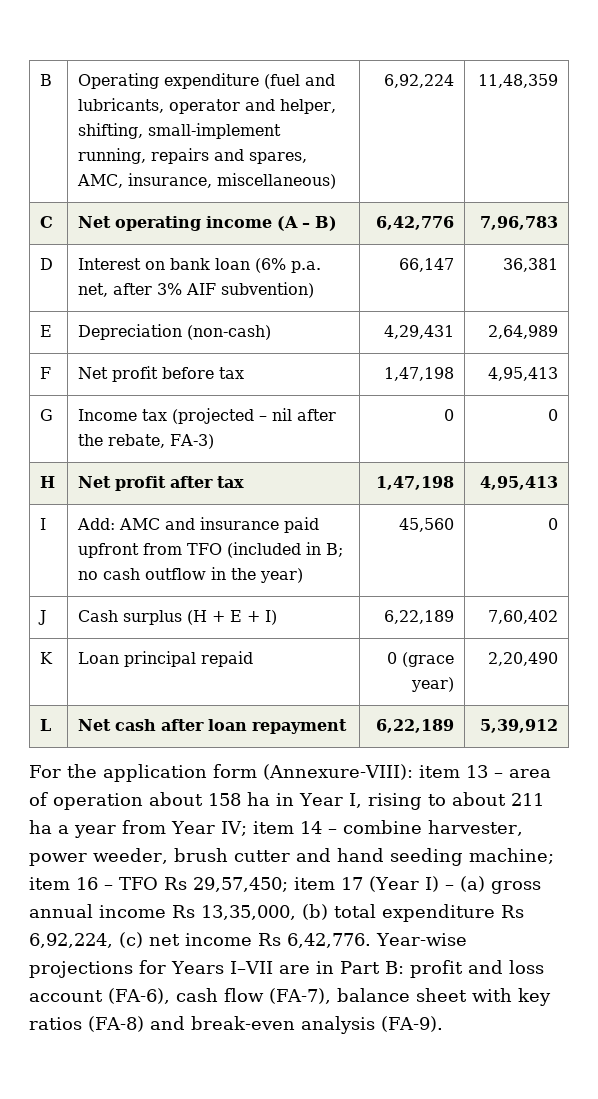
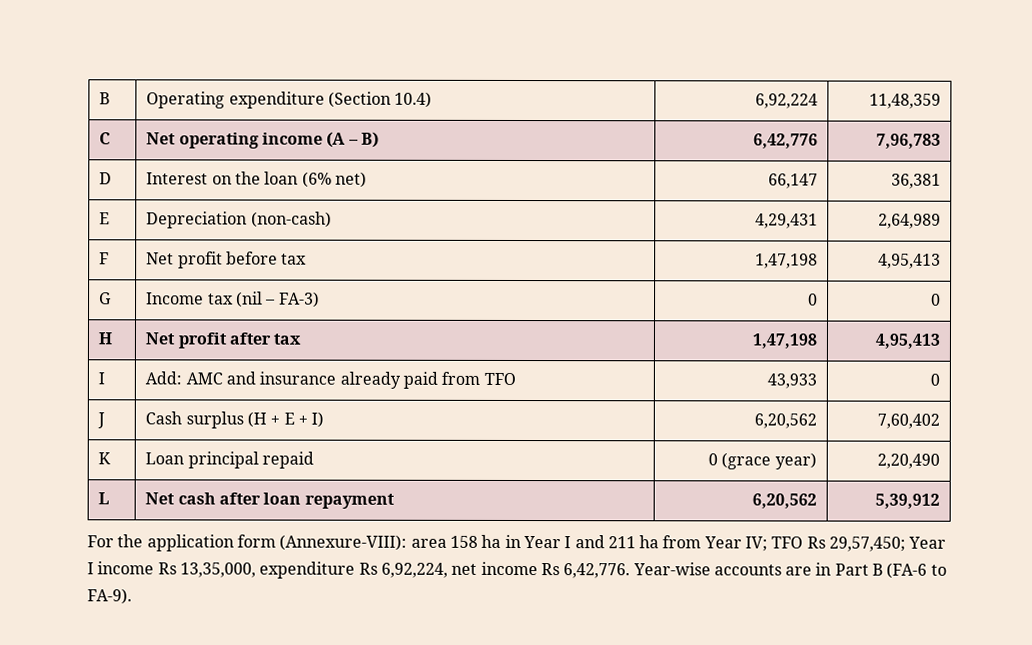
[264,74,336,89] [78,98,337,114] [78,123,282,139] [78,148,308,164] [77,173,337,189] (fuel and lubricants, operator and helper, shifting, small-implement running, repairs and spares, AMC, insurance, miscellaneous) -> [328,91,433,108] (Section 10.4)
[170,258,211,270] bank -> [235,171,262,185] the
[291,261,322,273] [78,282,315,298] p.a. net, after 3% AIF subvention) -> [334,171,367,188] net)
[172,408,337,424] [78,434,166,448] (projected – nil after the rebate, -> [236,291,277,308] (nil –
[284,517,320,533] [78,543,140,558] paid upfront -> [339,371,438,389] already paid
[227,542,344,558] [78,567,304,583] [398,518,454,532] (included in B; no cash outflow in the year) | 45,560 -> [766,373,817,389] | 43,933
[383,610,454,624] 6,22,189 -> [753,413,817,429] 6,20,562
[375,719,454,733] 6,22,189 -> [751,493,817,509] 6,20,562
[418,765,551,778] [29,792,544,810] [29,820,523,838] [29,848,554,866] [29,876,541,894] [29,904,93,918] item 13 – area of operation about 158 ha in Year I, rising to about 211 ha a year from Year IV; item 14 – combine harvester, power weeder, brush cutter and hand seeding machine; item 16 – TFO Rs 29,57,450; item 17 (Year I) – (a) gross annual -> [410,534,947,552] [87,562,94,575] area 158 ha in Year I and 211 ha from Year IV; TFO Rs 29,57,450; Year I
[302,904,376,920] (b) total -> (256, 570) none
[119,932,143,948] (c) -> (448, 570) none
[29,960,544,978] [29,988,551,1006] [29,1016,443,1034] projections for Years I–VII are in Part B: profit and loss account (FA-6), cash flow (FA-7), balance sheet with key ratios (FA-8) and break-even analysis (FA-9). -> [713,562,947,579] [87,588,132,605] accounts are in Part B (FA-6 to FA-9).

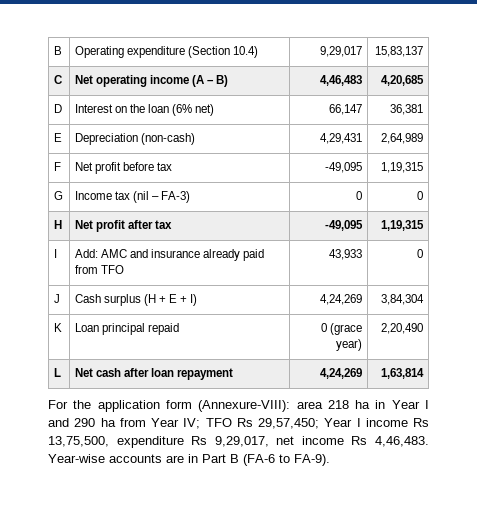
[754,93,818,109] [868,93,941,109] 6,92,224 | 11,48,359 -> [320,46,363,57] [375,46,424,57] 9,29,017 | 15,83,137
[752,133,818,149] [875,133,941,149] 6,42,776 | 7,96,783 -> [320,75,363,86] [381,75,425,86] 4,46,483 | 4,20,685
[754,253,818,269] [877,253,941,269] 1,47,198 | 4,95,413 -> [325,162,363,173] [381,162,424,173] -49,095 | 1,19,315
[751,333,817,349] [874,333,940,349] 1,47,198 | 4,95,413 -> [325,220,364,231] [381,220,425,231] -49,095 | 1,19,315
[753,413,817,429] [876,413,940,429] 6,20,562 | 7,60,402 -> [320,294,363,305] [381,294,425,305] 4,24,269 | 3,84,304
[751,493,817,509] [874,493,940,509] 6,20,562 | 5,39,912 -> [320,368,363,379] [381,368,425,379] 4,24,269 | 1,63,814
[449,535,478,548] 158 -> [327,400,349,409] 218
[607,536,636,549] 211 -> [74,418,96,427] 290
[179,562,256,578] 13,35,000, -> [48,436,109,447] 13,75,500,
[380,562,448,578] 6,92,224, -> [214,436,269,447] 9,29,017,
[563,563,631,579] 6,42,776. -> [375,436,429,447] 4,46,483.

